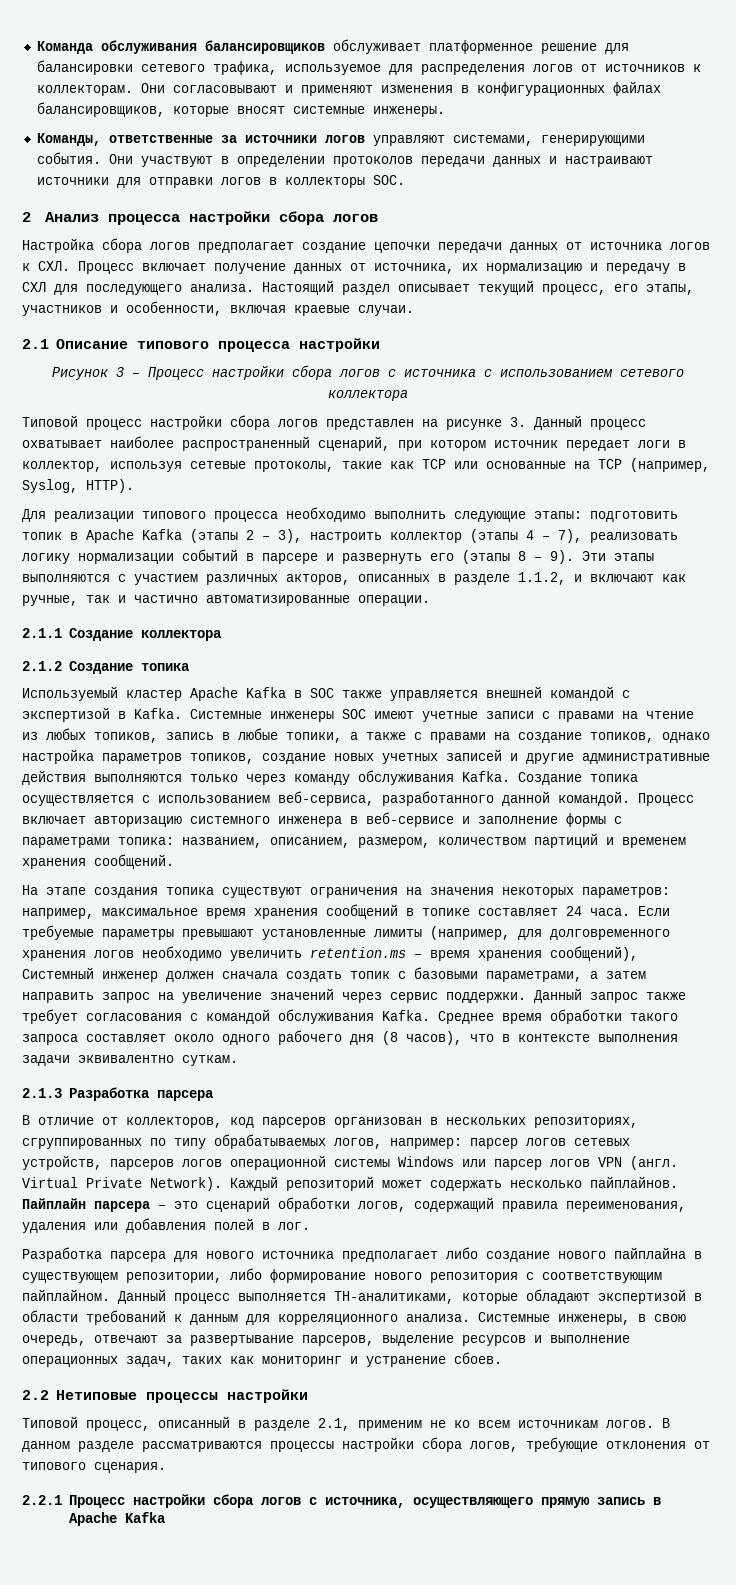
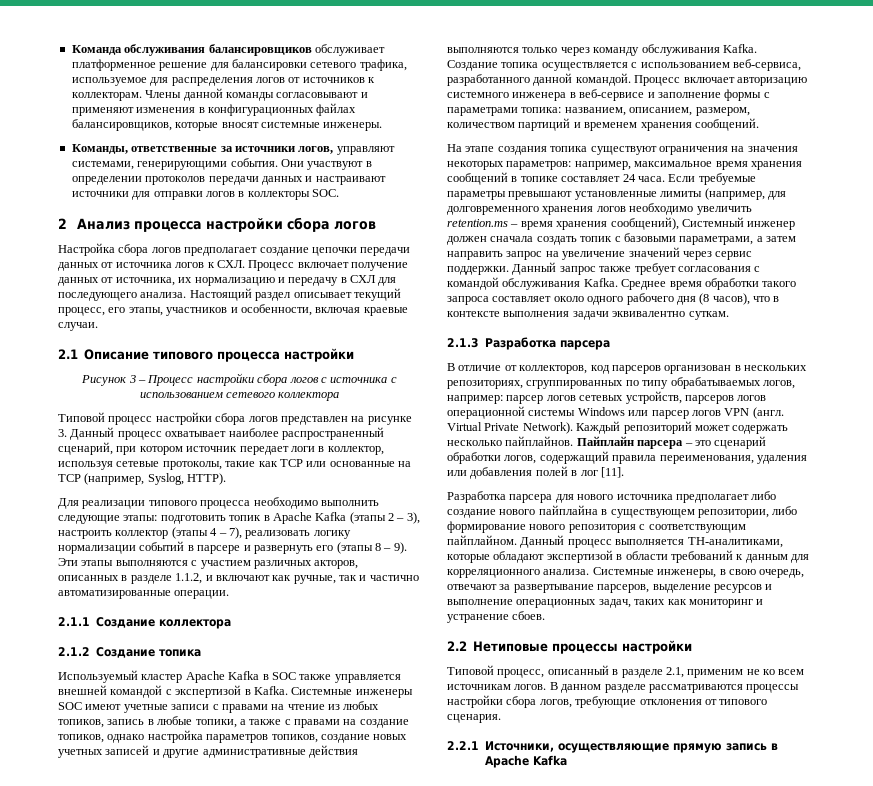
[140,83,165,93] Они -> [145,88,274,101] Члены данной команды
[324,135,365,143] логов -> [298,146,334,154] логов,
[278,1222,310,1230] лог. -> [580,467,624,478] лог [11].
[68,1494,533,1508] Процесс настройки сбора логов с источника, осуществляющего -> [485,741,670,753] Источники, осуществляющие

